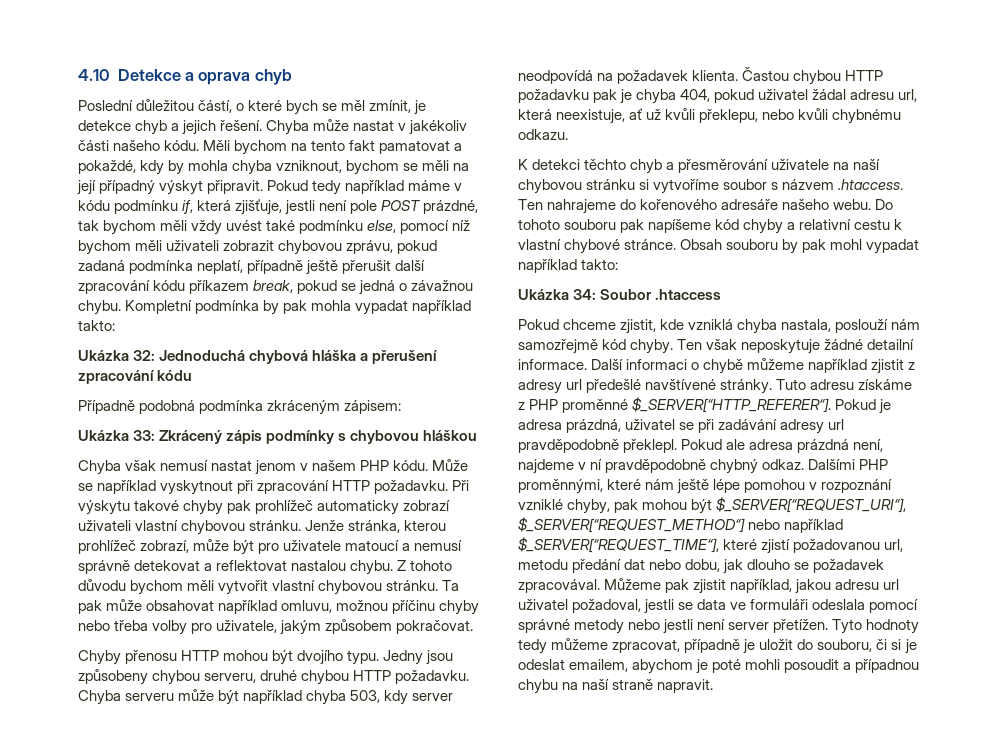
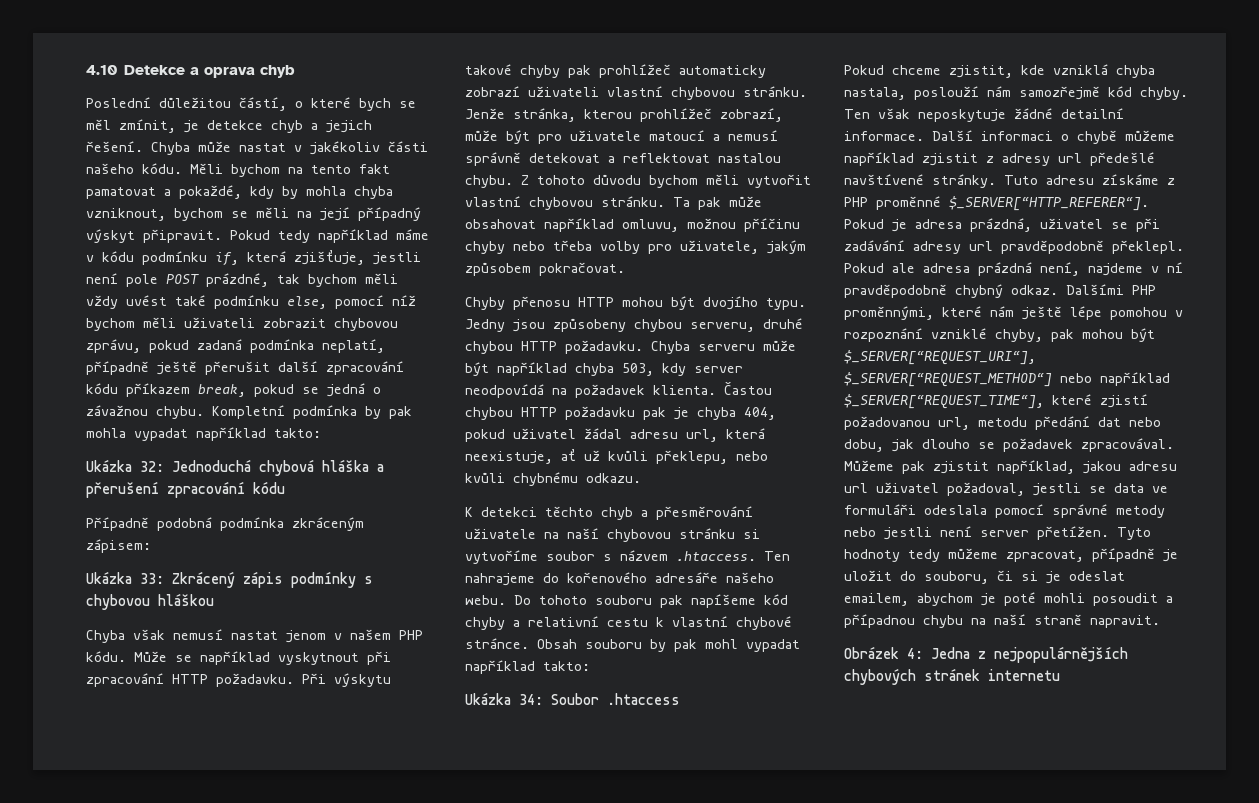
(714, 686) none -> [844,646,1128,663] [844,668,1060,685] // Obrázek 4: Jedna z nejpopulárnějších chybových stránek internetu

